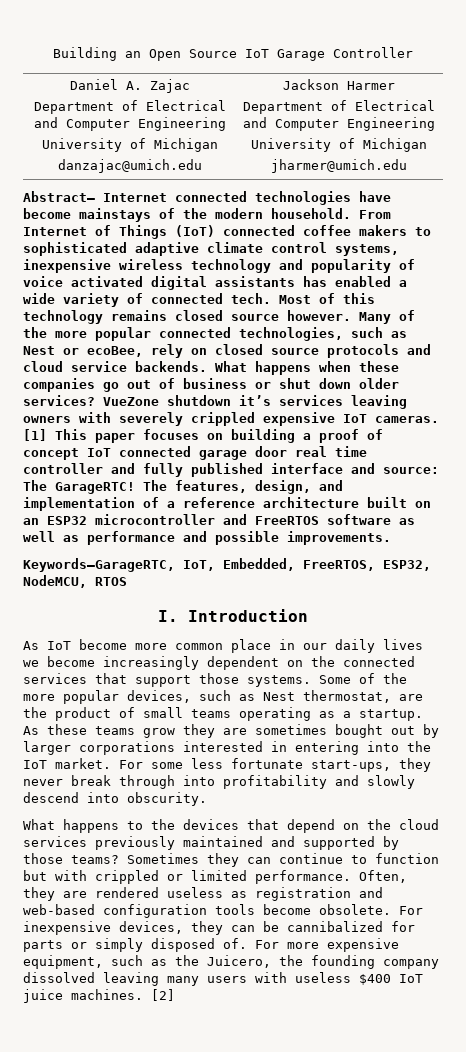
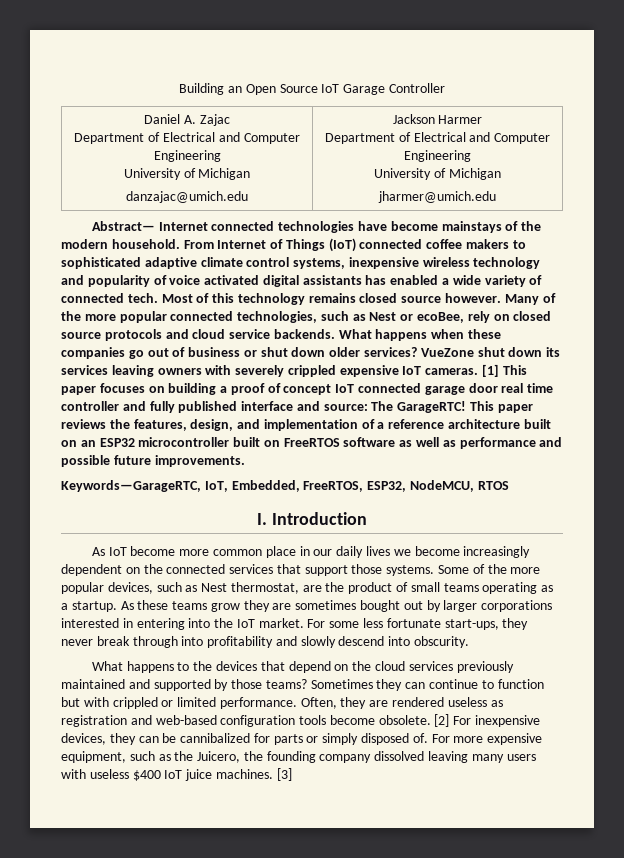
[167,395,271,406] shutdown it’s -> [477,347,561,357] shut down its
[143,480,167,491] The -> [470,401,533,413] [61,419,130,429] This paper reviews the
[223,514,247,525] and -> [233,437,280,447] built on
(279, 538) none -> [113,455,151,465] future
(391, 909) none -> [434,714,450,727] [2]
[151,989,175,1001] [2] -> [276,768,292,781] [3]

